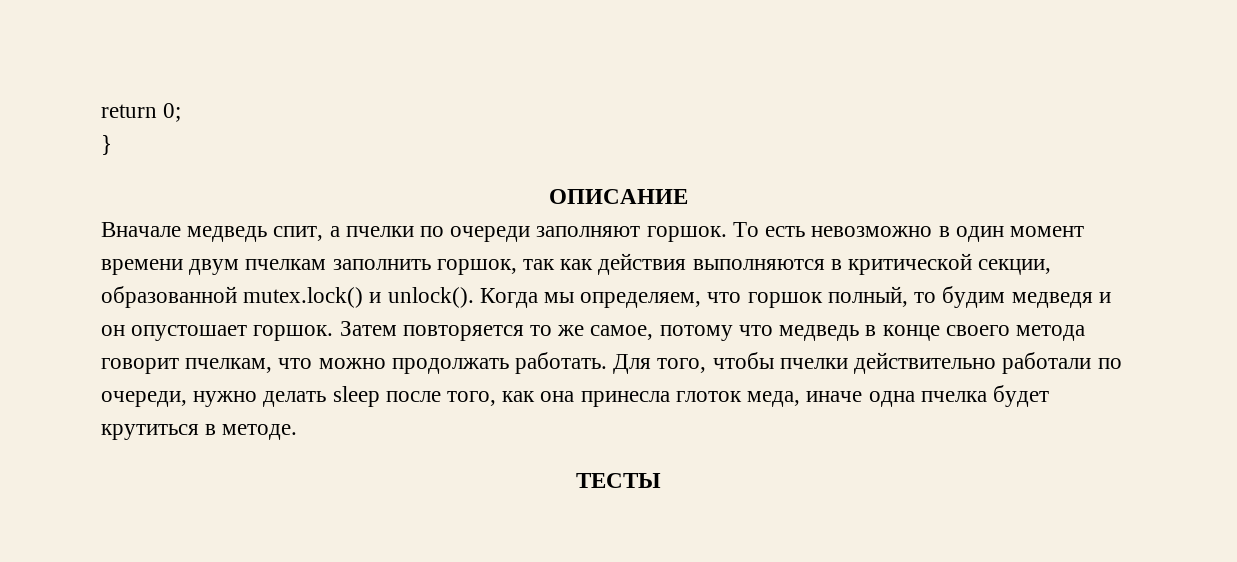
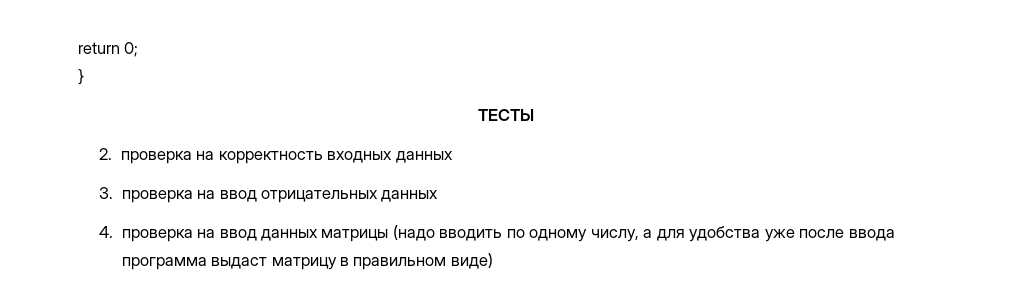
[549,189,688,204] [101,222,1084,242] [101,253,1052,275] [101,286,1111,308] [101,321,1085,341] [101,352,1122,374] [101,385,1049,407] [101,424,298,440] [576,473,661,488] ОПИСАНИЕ // Вначале медведь спит, а пчелки по очереди заполняют горшок. То есть невозможно в один момент времени двум пчелкам заполнить горшок, так как действия выполняются в критической секции, образованной mutex.lock() и unlock(). Когда мы определяем, что горшок полный, то будим медведя и он опустошает горшок. Затем повторяется то же самое, потому что медведь в конце своего метода говорит пчелкам, что можно продолжать работать. Для того, чтобы пчелки действительно работали по очереди, нужно делать sleep после того, как она принесла глоток меда, иначе одна пчелка будет крутиться в методе. // ТЕСТЫ -> [477,109,534,121] [99,148,453,164] [99,187,439,203] [99,225,895,242] [121,253,493,270] ТЕСТЫ // 2. проверка на корректность входных данных // 3. проверка на ввод отрицательных данных // 4. проверка на ввод данных матрицы (надо вводить по одному числу, а для удобства уже после ввода программа выдаст матрицу в правильном виде)

